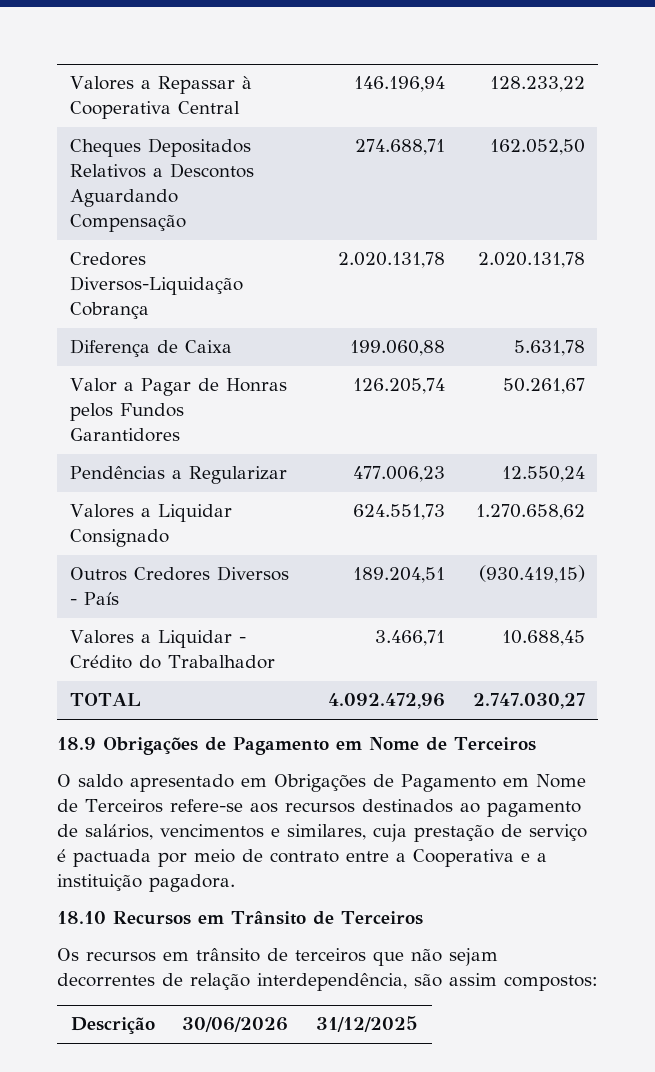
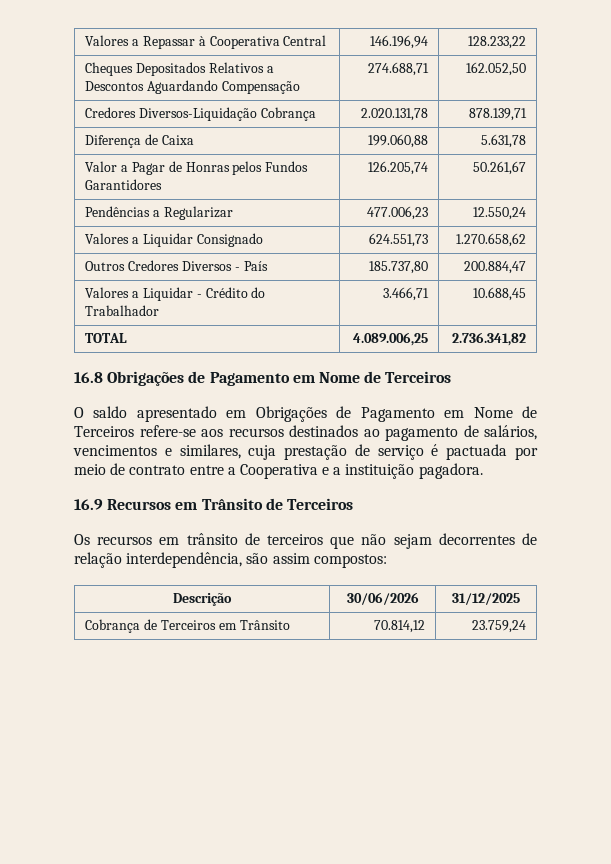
[477,252,585,268] 2.020.131,78 -> [468,108,527,121] 878.139,71
[352,567,445,583] [478,565,585,583] 189.204,51 | (930.419,15) -> [368,261,428,274] [463,261,526,274] 185.737,80 | 200.884,47
[327,693,445,709] [472,693,585,709] [57,737,96,750] 4.092.472,96 | 2.747.030,27 // 18.9 -> [352,332,428,346] [451,332,526,346] [74,372,103,383] 4.089.006,25 | 2.736.341,82 // 16.8
[57,911,106,924] 18.10 -> [74,499,103,510] 16.9
(418, 1024) none -> [85,619,290,633] [373,620,425,633] [471,620,526,633] // Cobrança de Terceiros em Trânsito | 70.814,12 | 23.759,24

